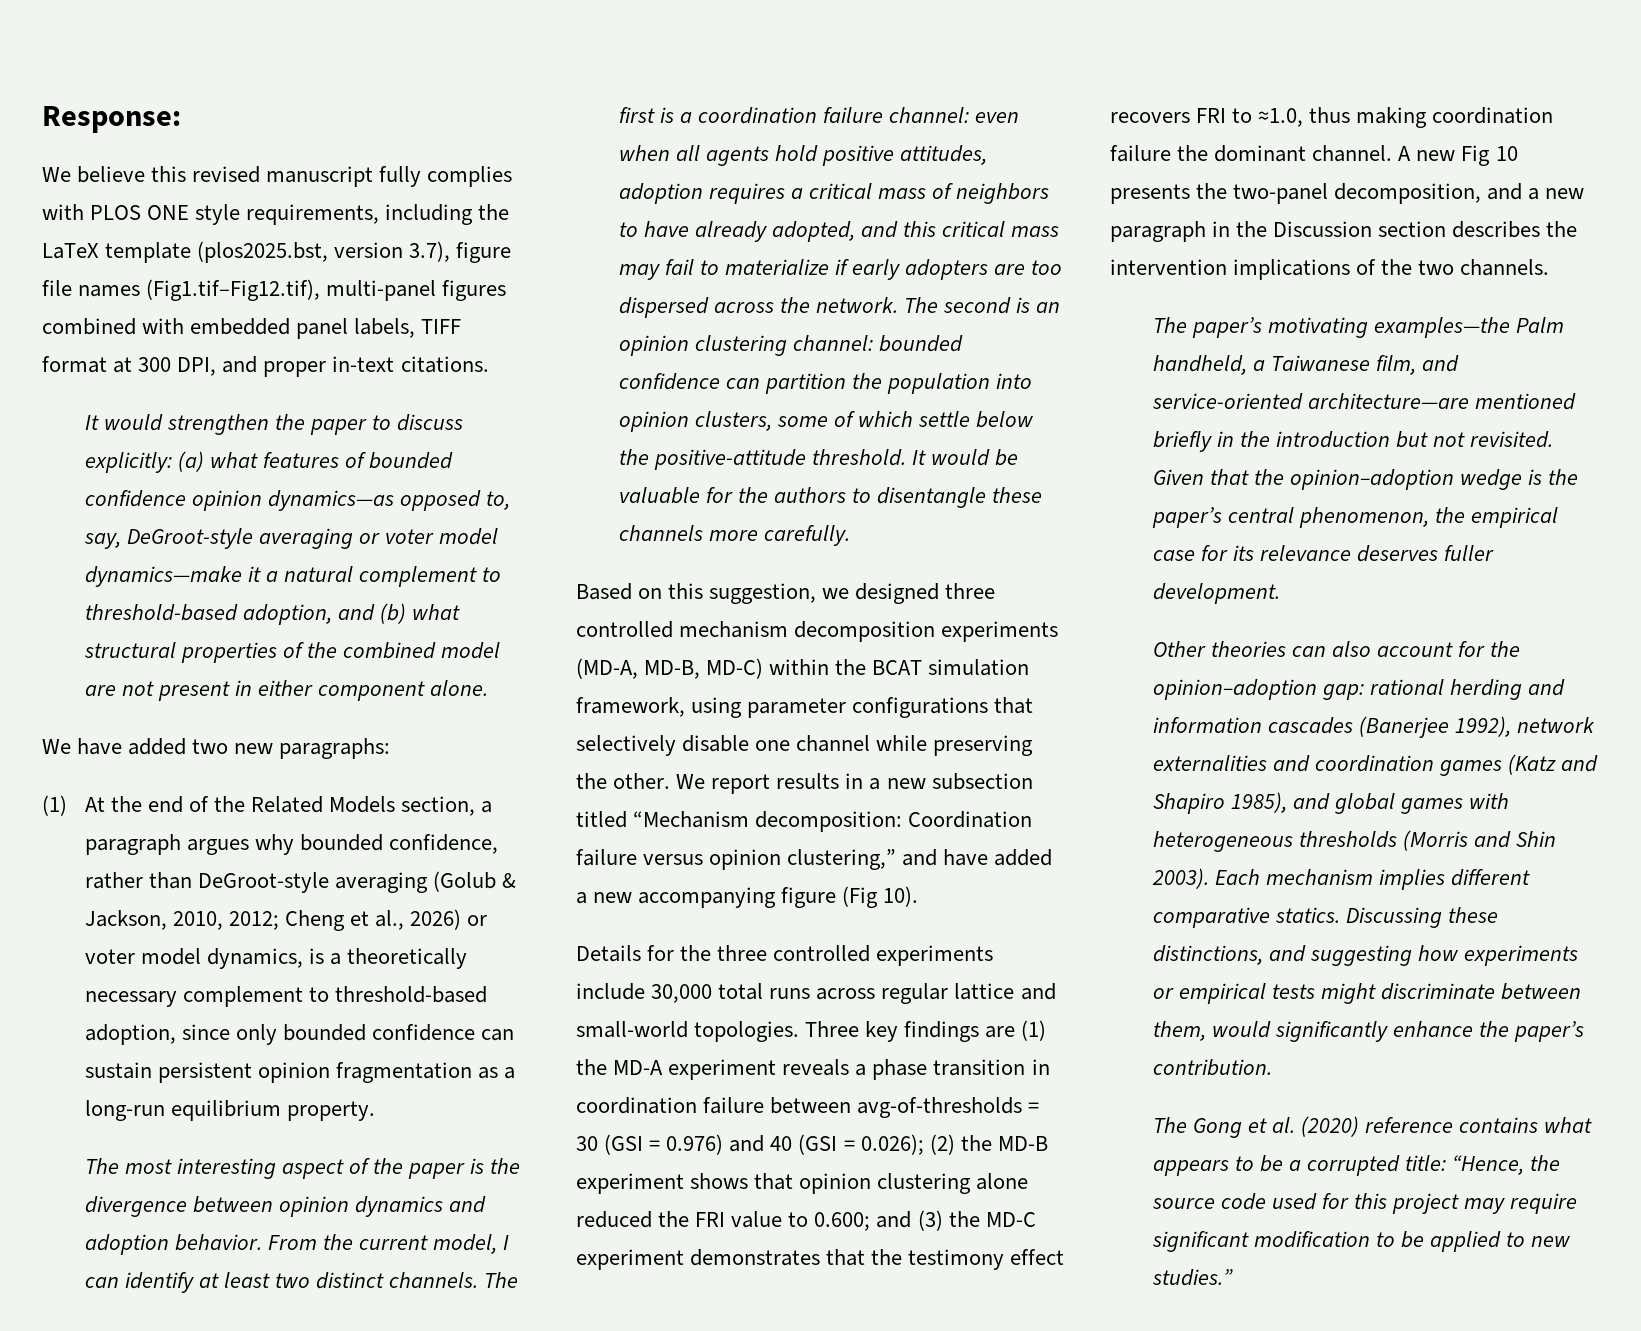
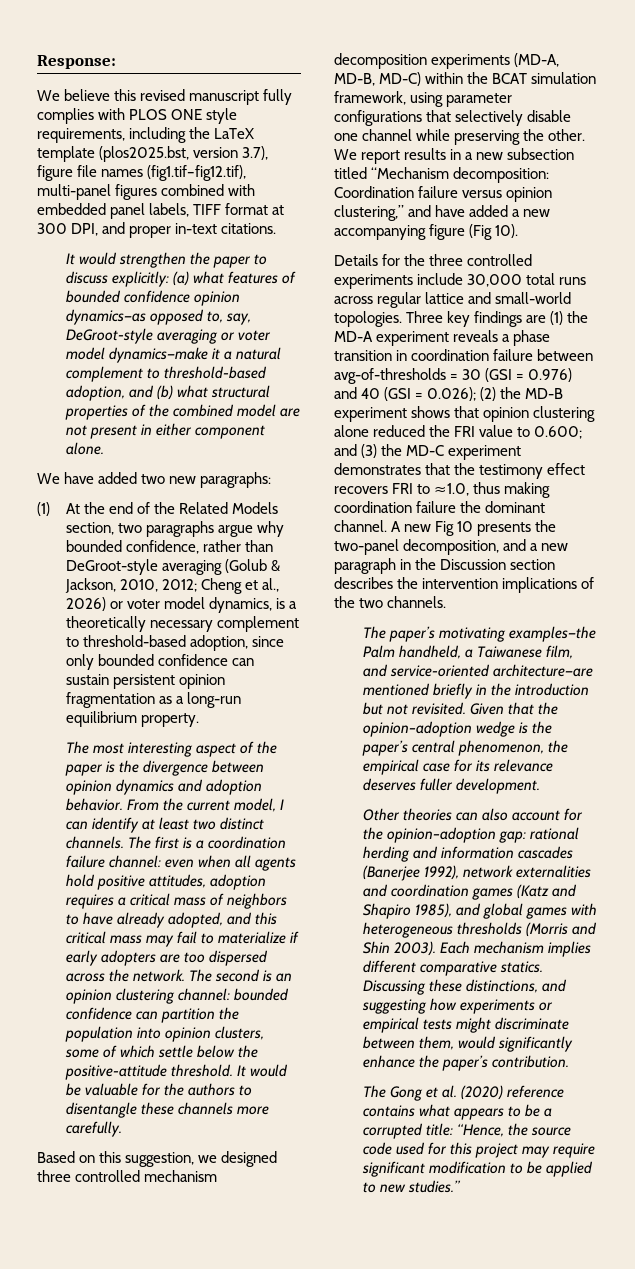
[146,279,321,301] (Fig1.tif–Fig12.tif), -> [147,165,247,181] (fig1.tif–fig12.tif),
[481,801,493,813] [84,834,249,855] a paragraph argues -> [118,521,254,537] two paragraphs argue

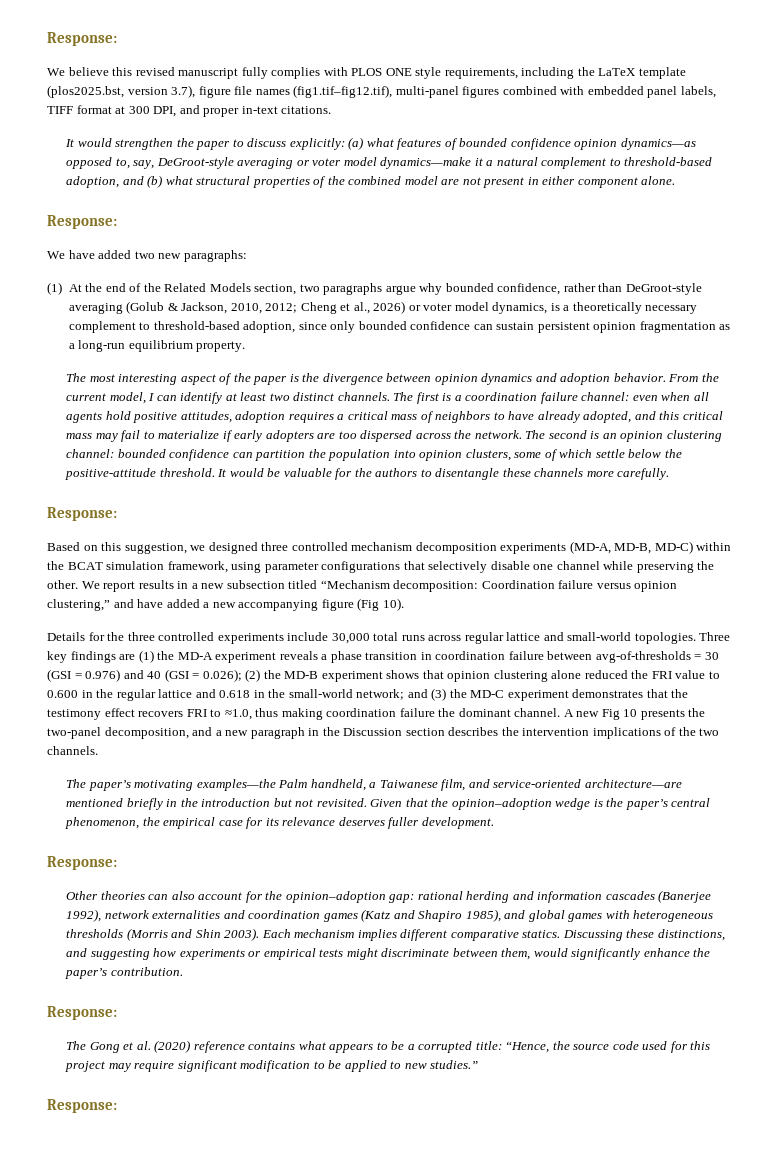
(105, 448) none -> [47,215,117,229] // Response:
(123, 1129) none -> [47,507,117,521] // Response:
[534,426,583,439] 0.600; -> [47,689,405,701] 0.600 in the regular lattice and 0.618 in the small-world network;
(541, 786) none -> [47,856,117,870] // Response:
(570, 1061) none -> [47,1006,117,1020] // Response:
(462, 1186) none -> [47,1099,117,1113] // Response:

